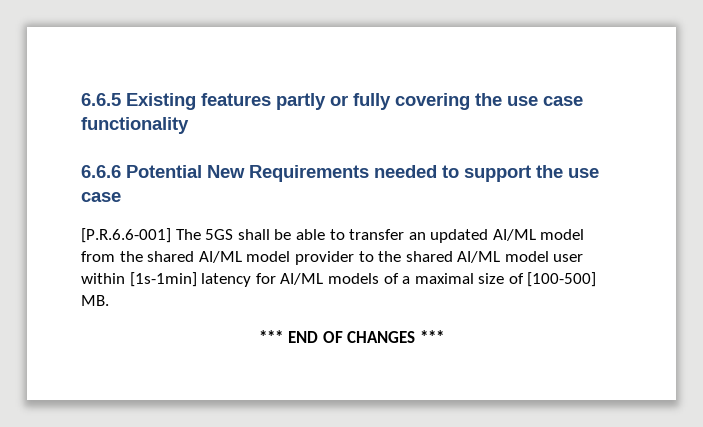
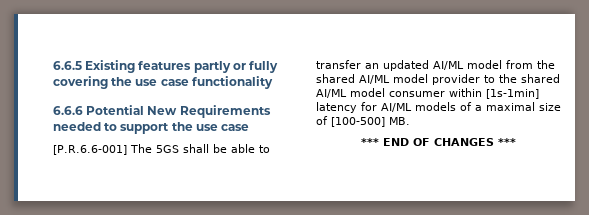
[553,254,584,262] user -> [389,91,445,97] consumer

